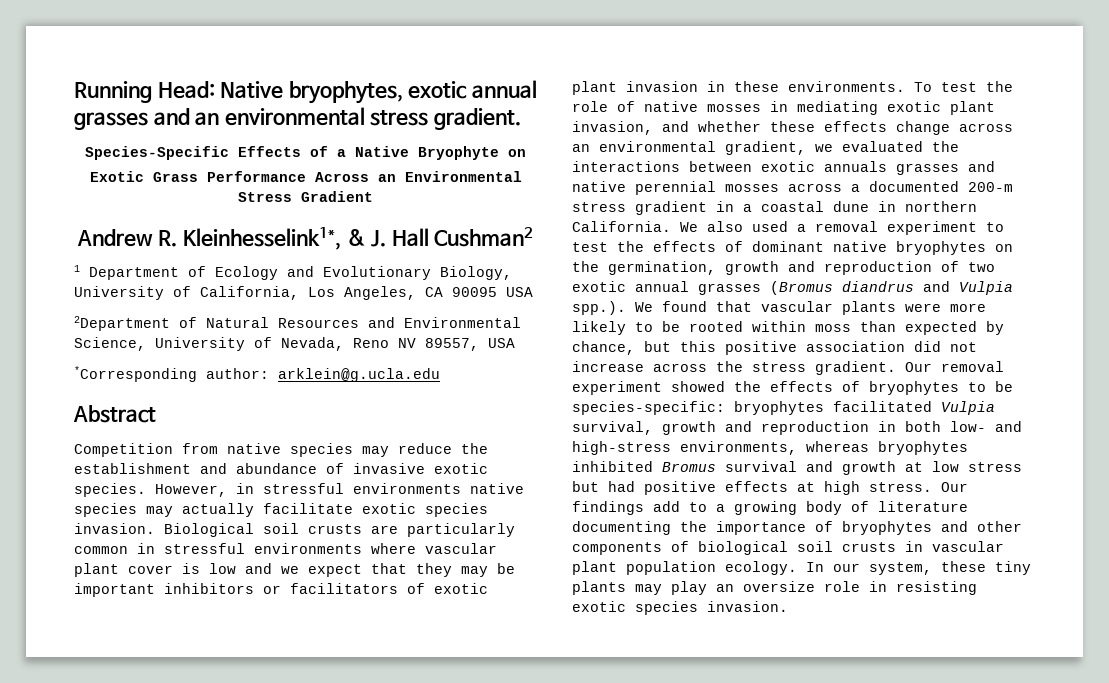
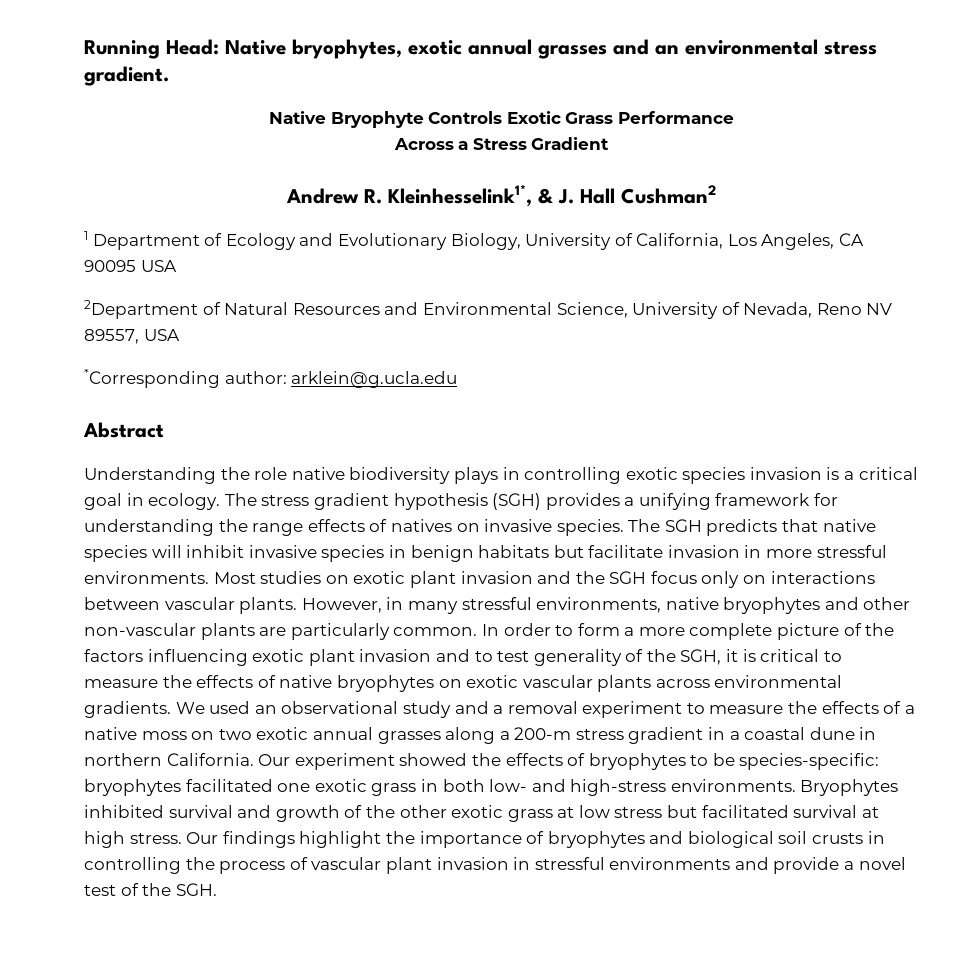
[85,146,346,160] Species-Specific Effects of a -> (169, 76) none
[508,149,526,157] on // -> [428,111,503,124] Controls
[314,171,522,182] Across an Environmental -> [393,138,469,150] // Across a
[74,443,488,457] [74,463,488,474] [74,483,524,497] [74,503,488,517] [74,523,515,537] [74,543,497,554] [74,563,515,577] [74,583,488,597] [572,81,1013,95] [572,101,995,115] [572,121,1013,135] [572,141,959,155] [572,161,995,175] [572,181,959,195] Competition from native species may reduce the establishment and abundance of invasive exotic species. However, in stressful environments native species may actually facilitate exotic species invasion. Biological soil crusts are particularly common in stressful environments where vascular plant cover is low and we expect that they may be important inhibitors or facilitators of exotic plant invasion in these environments. To test the role of native mosses in mediating exotic plant invasion, and whether these effects change across an environmental gradient, we evaluated the interactions between exotic annuals grasses and native perennial mosses across a documented -> [84,467,918,484] [84,493,839,510] [84,519,876,536] [84,545,887,562] [84,571,875,588] [84,597,911,614] [84,623,895,640] [84,649,842,666] [84,675,843,692] [84,701,915,718] [84,727,510,744] Understanding the role native biodiversity plays in controlling exotic species invasion is a critical goal in ecology. The stress gradient hypothesis (SGH) provides a unifying framework for understanding the range effects of natives on invasive species. The SGH predicts that native species will inhibit invasive species in benign habitats but facilitate invasion in more stressful environments. Most studies on exotic plant invasion and the SGH focus only on interactions between vascular plants. However, in many stressful environments, native bryophytes and other non-vascular plants are particularly common. In order to form a more complete picture of the factors influencing exotic plant invasion and to test generality of the SGH, it is critical to measure the effects of native bryophytes on exotic vascular plants across environmental gradients. We used an observational study and a removal experiment to measure the effects of a native moss on two exotic annual grasses along a
[680,221,1004,235] [572,241,1013,255] [572,261,995,275] [572,281,1013,295] [572,301,986,315] [572,321,1004,335] [572,341,977,355] [572,361,1004,375] We also used a removal experiment to test the effects of dominant native bryophytes on the germination, growth and reproduction of two exotic annual grasses (Bromus diandrus and Vulpia spp.). We found that vascular plants were more likely to be rooted within moss than expected by chance, but this positive association did not increase across the stress gradient. Our removal -> [258,754,291,766] Our
[941,401,995,415] [572,421,869,435] Vulpia survival, growth and reproduction -> [277,779,417,796] one exotic grass
[680,441,968,455] [572,461,896,475] environments, whereas bryophytes inhibited Bromus survival and growth -> [670,779,899,796] [84,805,553,822] environments. Bryophytes inhibited survival and growth of the other exotic grass
[608,481,788,495] had positive effects -> [701,805,858,818] facilitated survival
[653,501,968,515] [572,521,671,535] add to a growing body of literature documenting -> [299,831,382,848] highlight
[977,521,1022,532] [572,541,689,555] other components of -> (684, 837) none
[932,541,1004,552] [572,561,1031,575] [572,581,977,595] [572,601,788,615] vascular plant population ecology. In our system, these tiny plants may play an oversize role in resisting exotic species invasion. -> [84,857,906,874] [84,883,217,896] controlling the process of vascular plant invasion in stressful environments and provide a novel test of the SGH.

